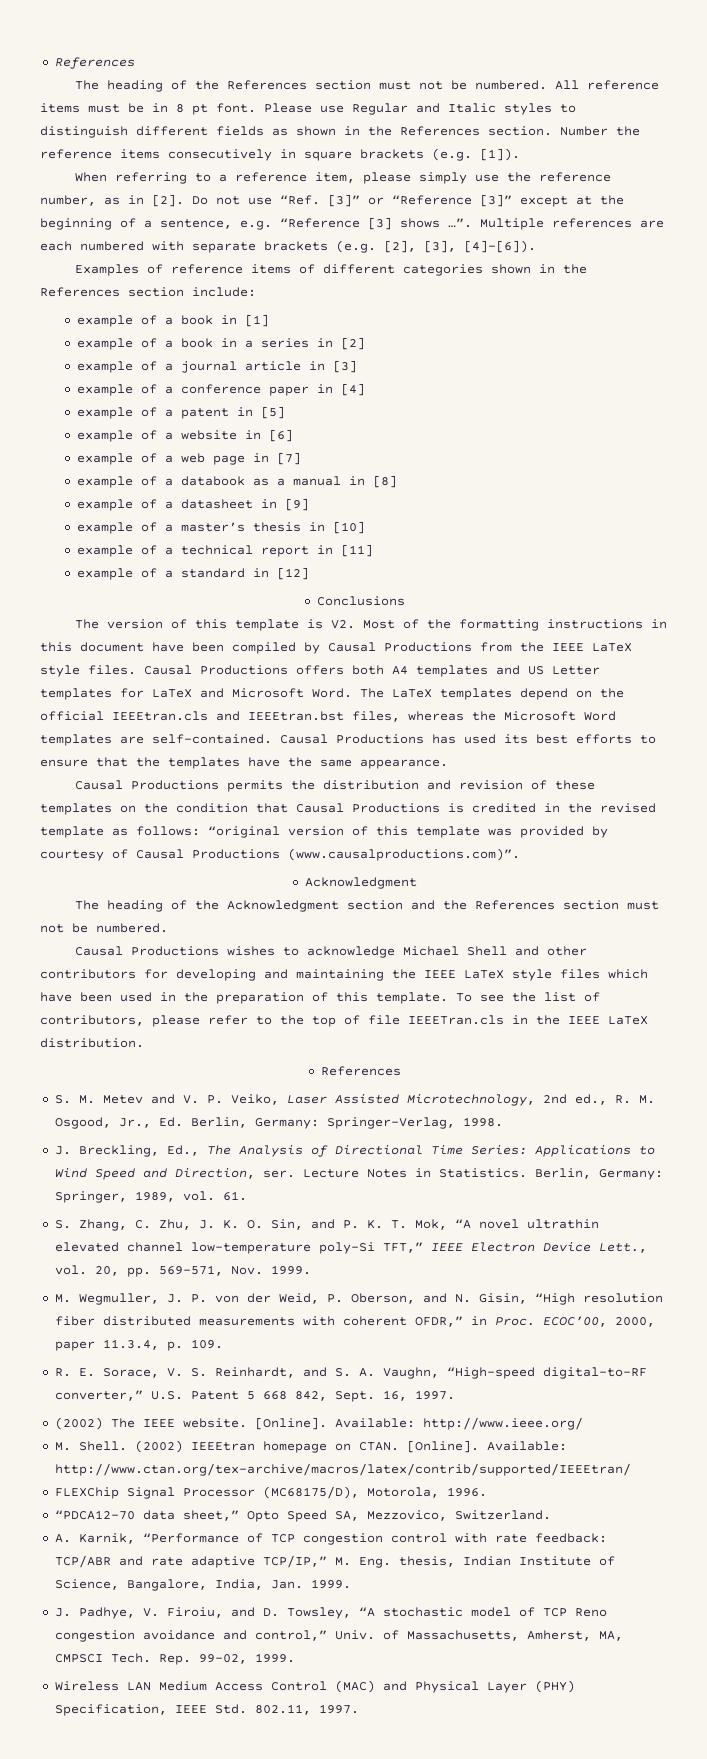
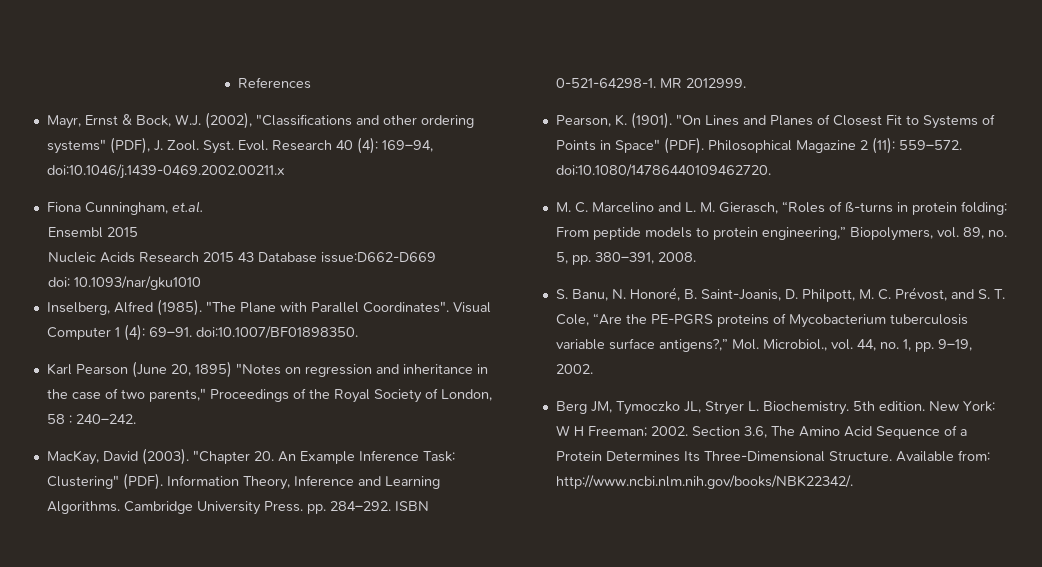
[54,57,135,69] [74,80,659,92] [40,103,576,115] [40,126,640,138] [40,148,520,161] [74,172,611,184] [40,194,624,207] [40,217,664,230] [40,240,536,253] [74,264,587,276] [40,287,256,297] [77,314,270,327] [77,337,366,350] [77,360,358,373] [77,383,366,396] [77,406,286,419] [77,429,294,442] [77,452,302,465] [77,475,398,488] [77,498,310,511] [77,521,366,534] [77,544,374,557] [77,567,310,580] [316,596,405,606] [74,619,667,631] [40,642,632,654] [40,665,600,677] [40,688,624,700] [40,711,616,722] [40,734,656,746] [40,757,448,769] [74,780,595,792] [40,803,656,815] [40,826,608,838] [40,848,520,861] [304,877,417,889] [74,900,659,912] [40,923,168,933] [74,946,587,958] [40,969,648,981] [40,992,600,1004] [40,1015,648,1027] [40,1038,144,1048] [320,1066,401,1076] [54,1094,655,1106] [54,1117,503,1129] [54,1145,655,1157] [54,1168,663,1180] [54,1191,247,1203] [54,1219,599,1231] [54,1242,647,1254] [54,1265,311,1277] [54,1293,663,1305] [54,1316,655,1327] [54,1339,223,1351] [54,1367,647,1379] [54,1390,455,1402] [54,1417,583,1430] [54,1440,567,1453] [54,1463,631,1476] [54,1486,487,1499] [54,1510,551,1522] [54,1533,607,1545] [54,1555,615,1568] [54,1579,351,1591] [54,1607,607,1619] [54,1630,623,1642] [54,1653,295,1665] [54,1680,575,1693] [54,1704,359,1716] References // The heading of the References section must not be numbered. All reference items must be in 8 pt font. Please use Regular and Italic styles to distinguish different fields as shown in the References section. Number the reference items consecutively in square brackets (e.g. [1]). // When referring to a reference item, please simply use the reference number, as in [2]. Do not use “Ref. [3]” or “Reference [3]” except at the beginning of a sentence, e.g. “Reference [3] shows …”. Multiple references are each numbered with separate brackets (e.g. [2], [3], [4]–[6]). // Examples of reference items of different categories shown in the References section include: // example of a book in [1] // example of a book in a series in [2] // example of a journal article in [3] // example of a conference paper in [4] // example of a patent in [5] // example of a website in [6] // example of a web page in [7] // example of a databook as a manual in [8] // example of a datasheet in [9] // example of a master’s thesis in [10] // example of a technical report in [11] // example of a standard in [12] // Conclusions // The version of this template is V2. Most of the formatting instructions in this document have been compiled by Causal Productions from the IEEE LaTeX style files. Causal Productions offers both A4 templates and US Letter templates for LaTeX and Microsoft Word. The LaTeX templates depend on the official IEEEtran.cls and IEEEtran.bst files, whereas the Microsoft Word templates are self-contained. Causal Productions has used its best efforts to ensure that the templates have the same appearance. // Causal Productions permits the distribution and revision of these templates on the condition that Causal Productions is credited in the revised template as follows: “original version of this template was provided by courtesy of Causal Productions (www.causalproductions.com)”. // Acknowledgment // The heading of the Acknowledgment section and the References section must not be numbered. // Causal Productions wishes to acknowledge Michael Shell and other contributors for developing and maintaining the IEEE LaTeX style files which have been used in the preparation of this template. To see the list of contributors, please refer to the top of file IEEETran.cls in the IEEE LaTeX distribution. // References // S. M. Metev and V. P. Veiko, Laser Assisted Microtechnology, 2nd ed., R. M. Osgood, Jr., Ed. Berlin, Germany: Springer-Verlag, 1998. // J. Breckling, Ed., The Analysis of Directional Time Series: Applications to Wind Speed and Direction, ser. Lecture Notes in Statistics. Berlin, Germany: Springer, 1989, vol. 61. // S. Zhang, C. Zhu, J. K. O. Sin, and P. K. T. Mok, “A novel ultrathin elevated channel low-temperature poly-Si TFT,” IEEE Electron Device Lett., vol. 20, pp. 569–571, Nov. 1999. // M. Wegmuller, J. P. von der Weid, P. Oberson, and N. Gisin, “High resolution fiber distributed measurements with coherent OFDR,” in Proc. ECOC’00, 2000, paper 11.3.4, p. 109. // R. E. Sorace, V. S. Reinhardt, and S. A. Vaughn, “High-speed digital-to-RF converter,” U.S. Patent 5 668 842, Sept. 16, 1997. // (2002) The IEEE website. [Online]. Available: http://www.ieee.org/ // M. Shell. (2002) IEEEtran homepage on CTAN. [Online]. Available: http://www.ctan.org/tex-archive/macros/latex/contrib/supported/IEEEtran/ // FLEXChip Signal Processor (MC68175/D), Motorola, 1996. // “PDCA12-70 data sheet,” Opto Speed SA, Mezzovico, Switzerland. // A. Karnik, “Performance of TCP congestion control with rate feedback: TCP/ABR and rate adaptive TCP/IP,” M. Eng. thesis, Indian Institute of Science, Bangalore, India, Jan. 1999. // J. Padhye, V. Firoiu, and D. Towsley, “A stochastic model of TCP Reno congestion avoidance and control,” Univ. of Massachusetts, Amherst, MA, CMPSCI Tech. Rep. 99-02, 1999. // Wireless LAN Medium Access Control (MAC) and Physical Layer (PHY) Specification, IEEE Std. 802.11, 1997. -> [237,77,311,89] [46,112,474,129] [46,137,433,154] [46,164,285,179] [46,201,203,215] [48,227,139,238] [48,252,437,263] [48,276,202,290] [46,299,491,316] [46,324,358,341] [46,361,488,378] [46,388,492,403] [46,414,136,424] [46,448,455,465] [46,473,440,490] [46,501,429,515] [555,78,746,88] [555,112,995,129] [555,137,962,154] [555,164,771,177] [555,201,1007,215] [555,227,1007,241] [555,252,696,265] [555,287,1005,302] [555,313,968,328] [555,338,972,352] [555,364,593,374] [555,401,995,415] [555,425,967,439] [555,450,990,462] [555,475,853,489] References // Mayr, Ernst & Bock, W.J. (2002), "Classifications and other ordering systems" (PDF), J. Zool. Syst. Evol. Research 40 (4): 169–94, doi:10.1046/j.1439-0469.2002.00211.x // Fiona Cunningham, et.al. // Ensembl 2015 // Nucleic Acids Research 2015 43 Database issue:D662-D669 // doi: 10.1093/nar/gku1010 // Inselberg, Alfred (1985). "The Plane with Parallel Coordinates". Visual Computer 1 (4): 69–91. doi:10.1007/BF01898350. // Karl Pearson (June 20, 1895) "Notes on regression and inheritance in the case of two parents," Proceedings of the Royal Society of London, 58 : 240–242. // MacKay, David (2003). "Chapter 20. An Example Inference Task: Clustering" (PDF). Information Theory, Inference and Learning Algorithms. Cambridge University Press. pp. 284–292. ISBN 0-521-64298-1. MR 2012999. // Pearson, K. (1901). "On Lines and Planes of Closest Fit to Systems of Points in Space" (PDF). Philosophical Magazine 2 (11): 559–572. doi:10.1080/14786440109462720. // M. C. Marcelino and L. M. Gierasch, “Roles of ß-turns in protein folding: From peptide models to protein engineering,” Biopolymers, vol. 89, no. 5, pp. 380–391, 2008. // S. Banu, N. Honoré, B. Saint-Joanis, D. Philpott, M. C. Prévost, and S. T. Cole, “Are the PE-PGRS proteins of Mycobacterium tuberculosis variable surface antigens?,” Mol. Microbiol., vol. 44, no. 1, pp. 9–19, 2002. // Berg JM, Tymoczko JL, Stryer L. Biochemistry. 5th edition. New York: W H Freeman; 2002. Section 3.6, The Amino Acid Sequence of a Protein Determines Its Three-Dimensional Structure. Available from: http://www.ncbi.nlm.nih.gov/books/NBK22342/.

